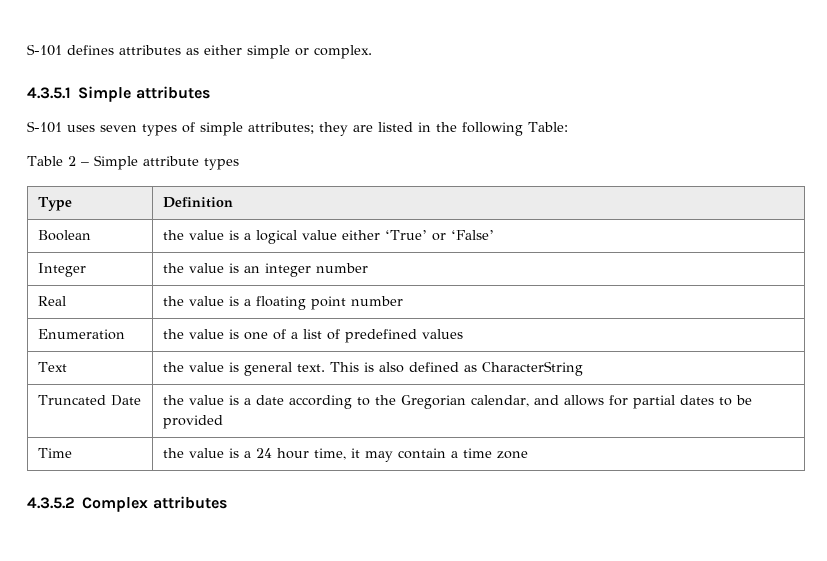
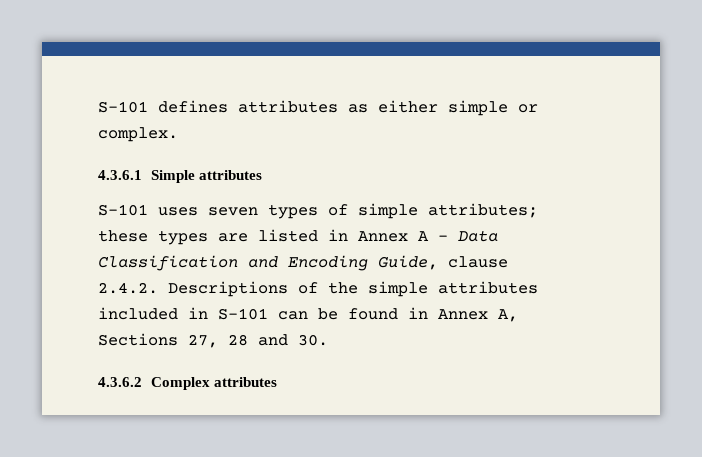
[27,87,71,99] 4.3.5.1 -> [98,170,142,180] 4.3.6.1
[319,122,348,136] they -> [98,230,208,245] these types
[436,122,568,136] [27,155,239,170] [38,197,73,211] [163,197,234,208] [38,230,92,241] [163,230,495,244] [38,263,87,277] [163,263,369,277] [38,296,67,306] [163,296,404,310] [38,329,126,340] [163,329,464,343] [38,362,68,372] [163,361,584,376] [38,395,142,406] [163,395,753,409] [163,415,224,429] [38,448,73,458] [163,448,529,462] [27,497,75,509] the following Table: // Table 2 – Simple attribute types // Type | Definition // Boolean | the value is a logical value either ‘True’ or ‘False’ // Integer | the value is an integer number // Real | the value is a floating point number // Enumeration | the value is one of a list of predefined values // Text | the value is general text. This is also defined as CharacterString // Truncated Date | the value is a date according to the Gregorian calendar, and allows for partial dates to be provided // Time | the value is a 24 hour time, it may contain a time zone // 4.3.5.2 -> [358,230,498,242] [98,255,508,271] [98,281,538,297] [98,307,518,322] [98,333,328,348] [98,377,142,387] Annex A – Data Classification and Encoding Guide, clause 2.4.2. Descriptions of the simple attributes included in S-101 can be found in Annex A, Sections 27, 28 and 30. // 4.3.6.2

